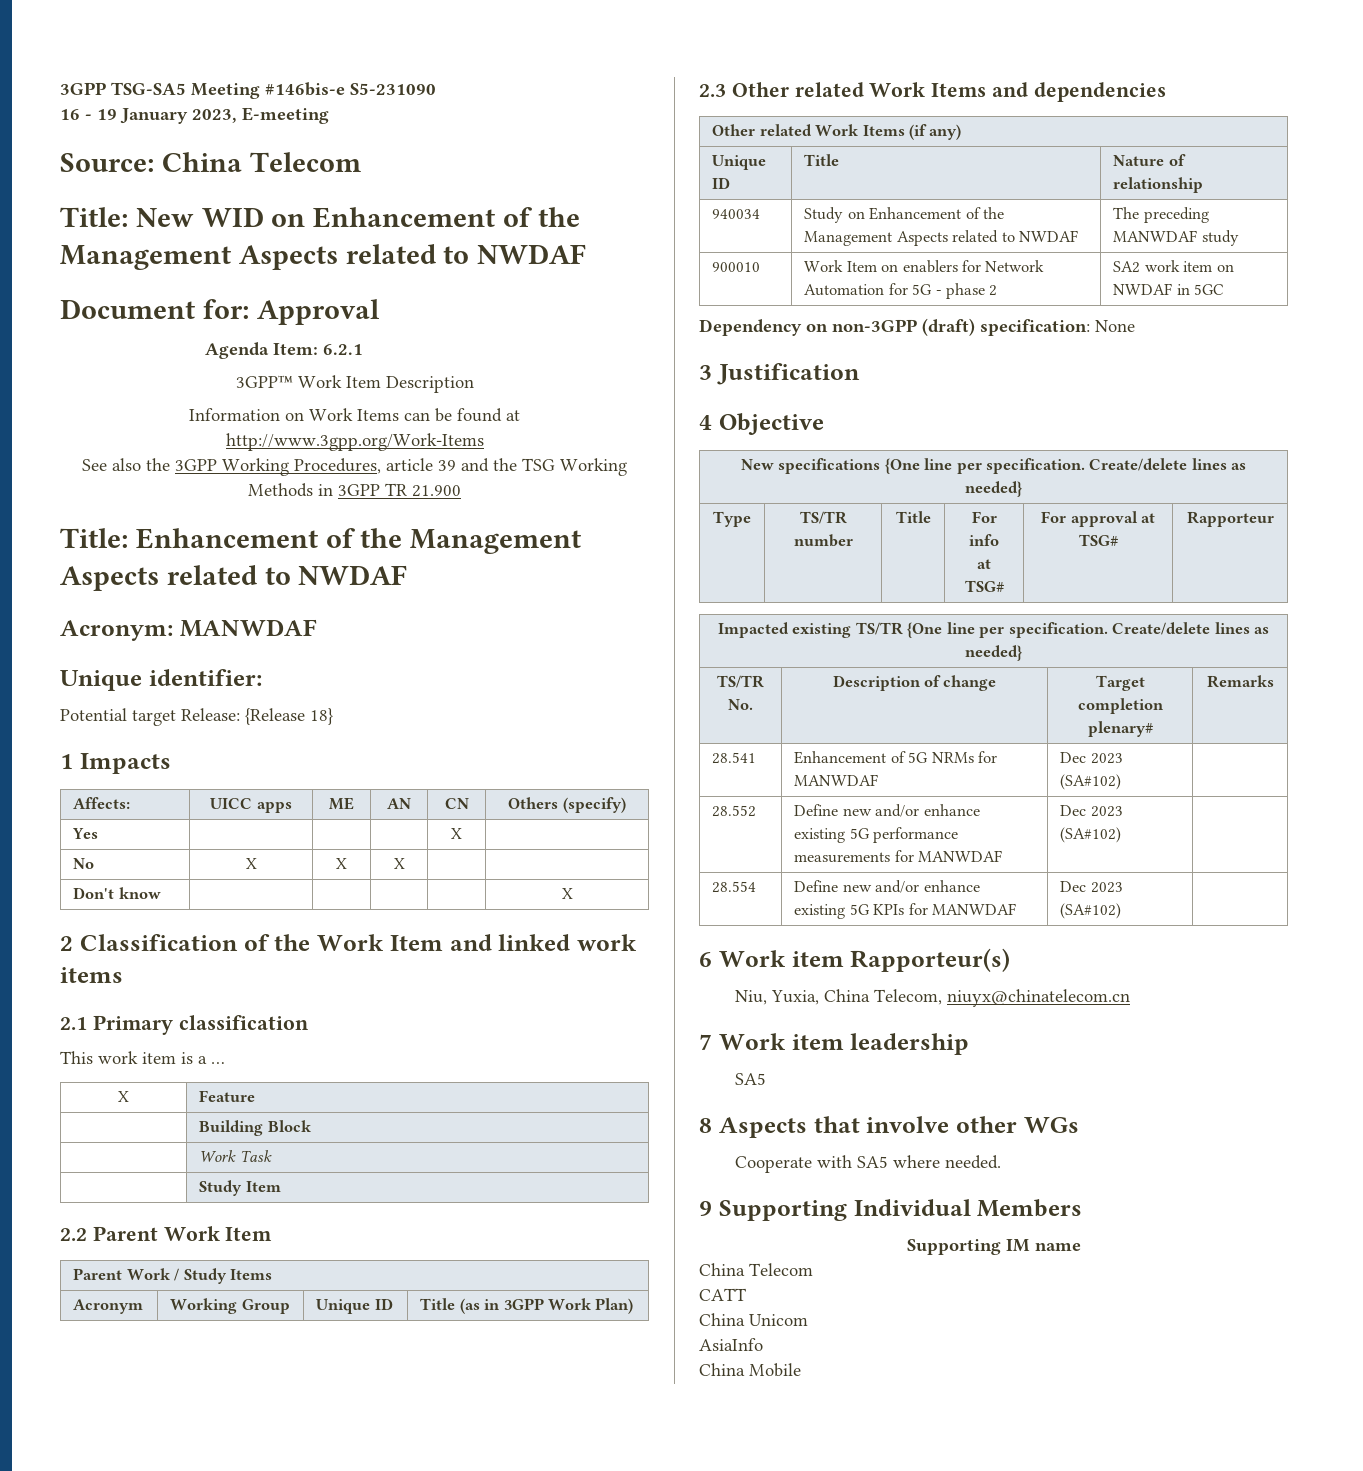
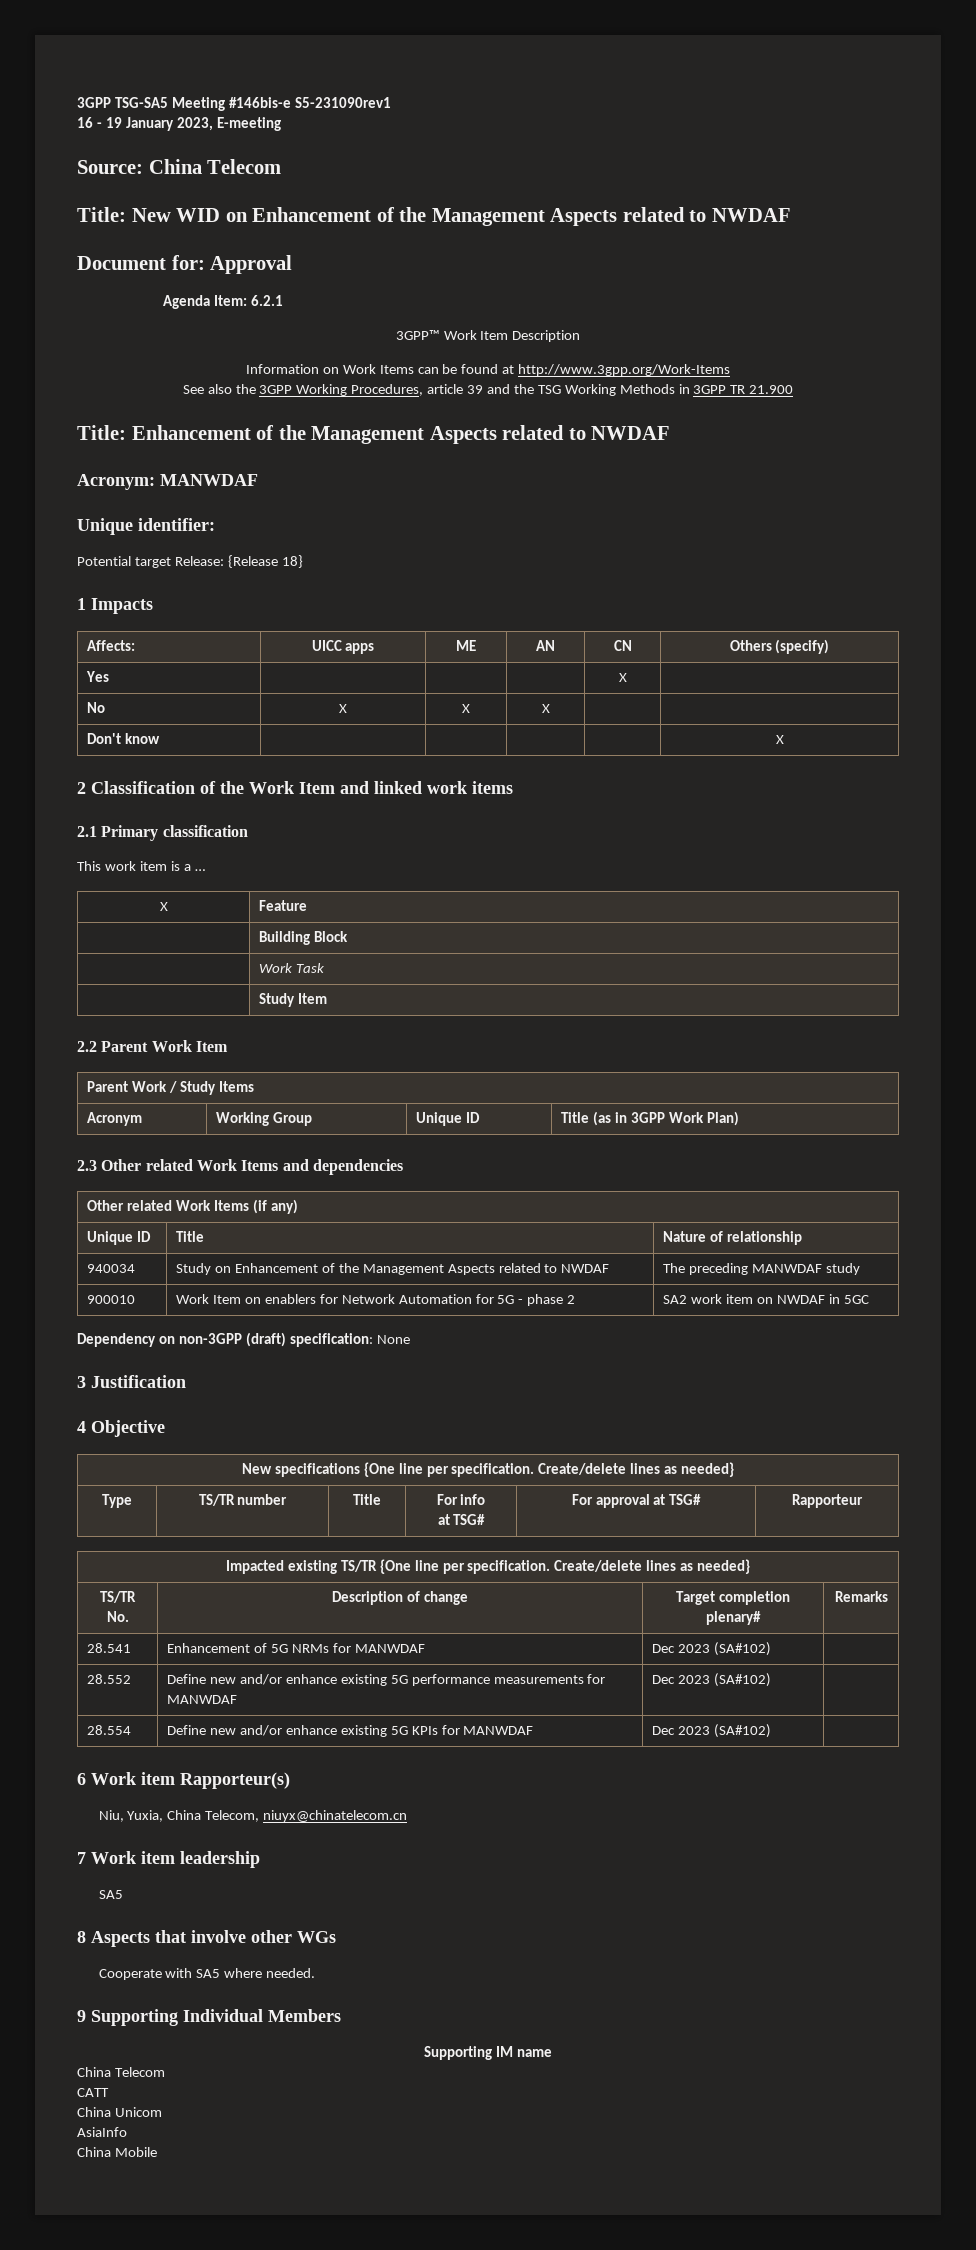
[350,83,436,95] S5-231090 -> [294,97,391,108] S5-231090rev1

